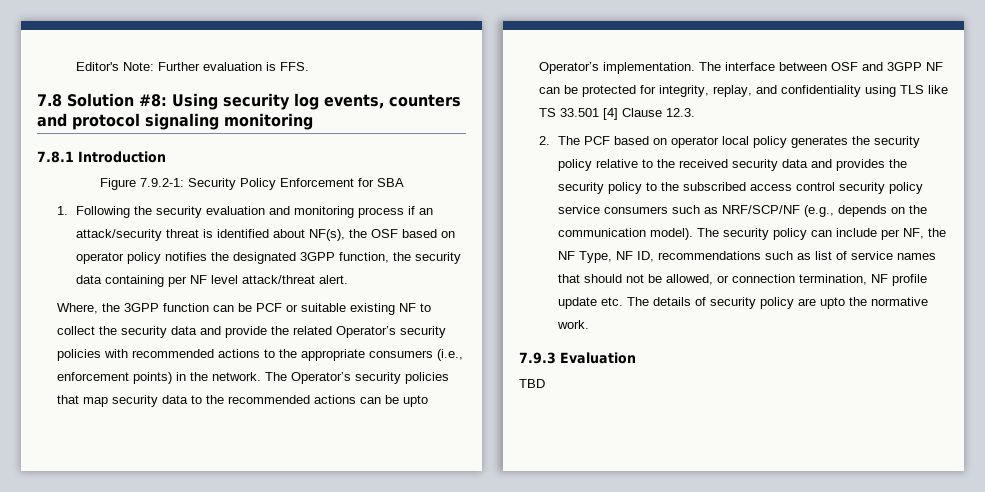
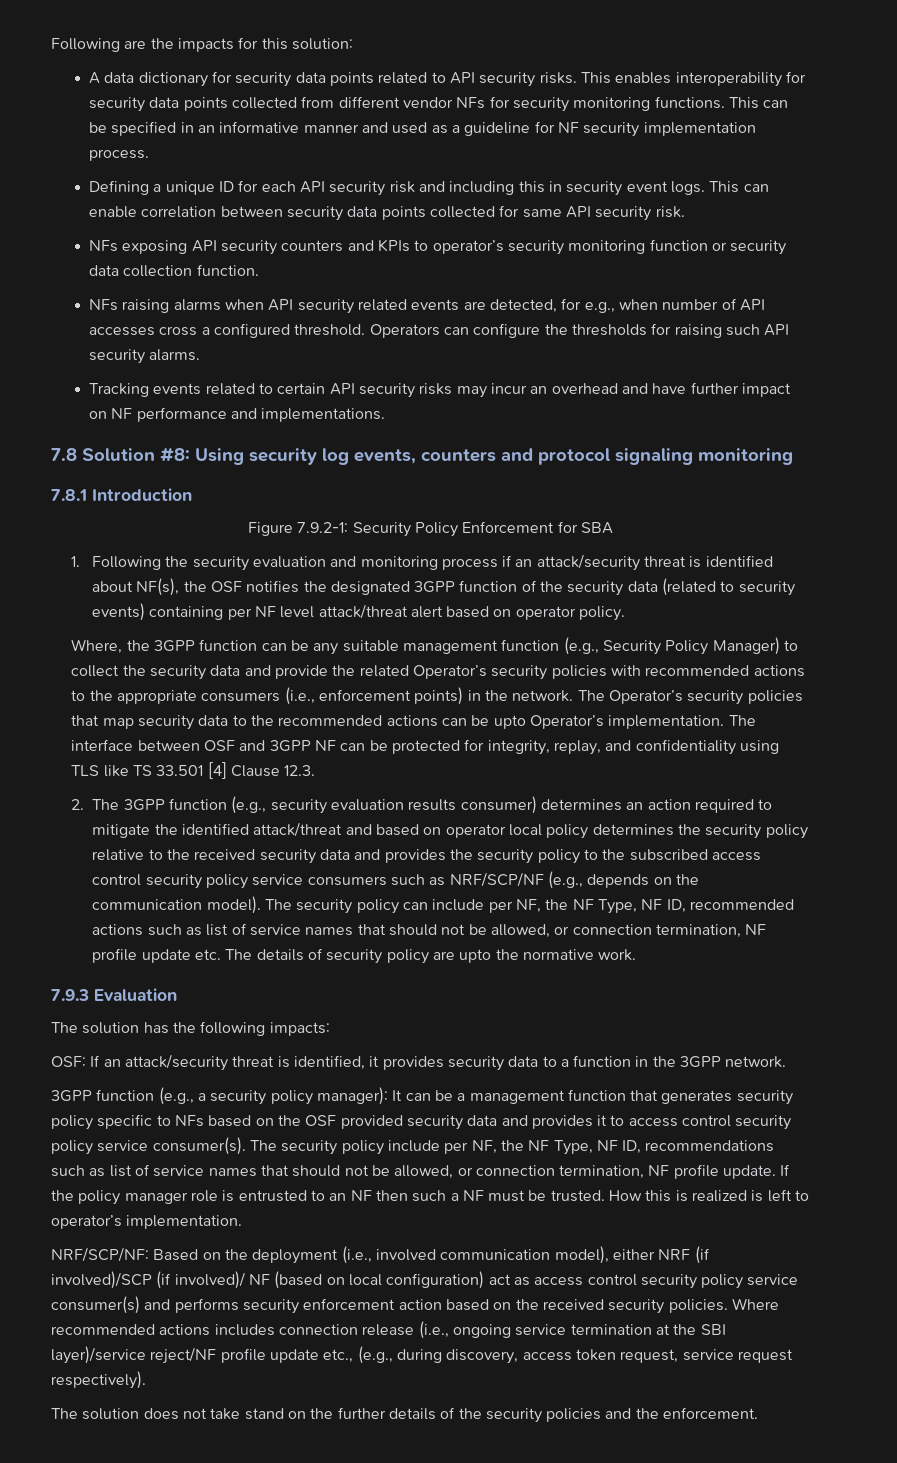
[76,62,310,71] Editor's Note: Further evaluation is FFS. -> [51,37,353,52] [89,71,806,87] [89,96,789,112] [89,121,756,137] [89,149,150,161] [89,180,769,196] [89,205,685,221] [89,239,787,255] [89,264,259,277] [89,298,765,314] [89,323,790,338] [89,349,201,364] [89,382,791,398] [89,407,386,422] Following are the impacts for this solution: // A data dictionary for security data points related to API security risks. This enables interoperability for security data points collected from different vendor NFs for security monitoring functions. This can be specified in an informative manner and used as a guideline for NF security implementation process. // Defining a unique ID for each API security risk and including this in security event logs. This can enable correlation between security data points collected for same API security risk. // NFs exposing API security counters and KPIs to operator’s security monitoring function or security data collection function. // NFs raising alarms when API security related events are detected, for e.g., when number of API accesses cross a configured threshold. Operators can configure the thresholds for raising such API security alarms. // Tracking events related to certain API security risks may incur an overhead and have further impact on NF performance and implementations.
[402,229,456,238] [76,252,162,264] based on operator policy -> (242, 586) none
[339,252,462,264] [76,275,103,284] function, the security data -> [459,578,795,596] [91,603,145,621] function of the security data (related to security events)
[319,275,349,284] alert. -> [410,606,626,621] alert based on operator policy.
[255,303,416,315] PCF or suitable existing NF -> [313,637,780,655] any suitable management function (e.g., Security Policy Manager)
[584,136,611,145] PCF -> [123,796,773,814] [92,822,372,838] 3GPP function (e.g., security evaluation results consumer) determines an action required to mitigate the identified attack/threat and
[791,136,849,148] generates -> [592,824,674,836] determines
[658,251,762,260] recommendations -> [689,899,794,910] [92,924,144,936] recommended actions
[519,379,545,388] TBD -> [51,1021,330,1036] [51,1054,787,1071] [51,1087,793,1105] [51,1114,792,1130] [51,1137,775,1155] [51,1164,791,1179] [51,1189,810,1205] [51,1215,243,1229] [51,1246,710,1264] [51,1271,799,1289] [51,1296,779,1314] [51,1321,726,1339] [51,1346,793,1364] [51,1371,146,1389] [51,1407,759,1423] The solution has the following impacts: // OSF: If an attack/security threat is identified, it provides security data to a function in the 3GPP network. // 3GPP function (e.g., a security policy manager): It can be a management function that generates security policy specific to NFs based on the OSF provided security data and provides it to access control security policy service consumer(s). The security policy include per NF, the NF Type, NF ID, recommendations such as list of service names that should not be allowed, or connection termination, NF profile update. If the policy manager role is entrusted to an NF then such a NF must be trusted. How this is realized is left to operator’s implementation. // NRF/SCP/NF: Based on the deployment (i.e., involved communication model), either NRF (if involved)/SCP (if involved)/ NF (based on local configuration) act as access control security policy service consumer(s) and performs security enforcement action based on the received security policies. Where recommended actions includes connection release (i.e., ongoing service termination at the SBI layer)/service reject/NF profile update etc., (e.g., during discovery, access token request, service request respectively). // The solution does not take stand on the further details of the security policies and the enforcement.

